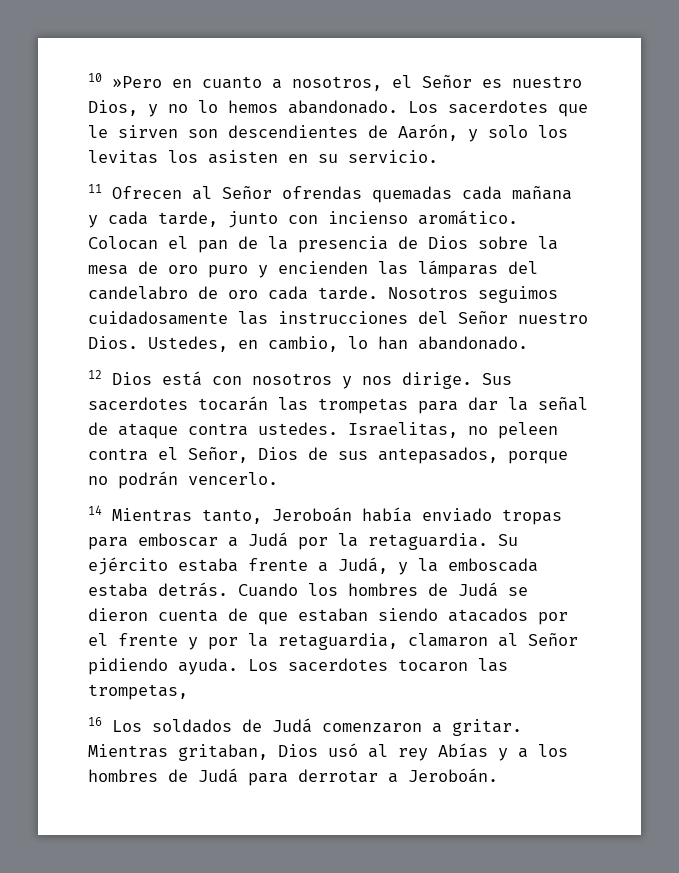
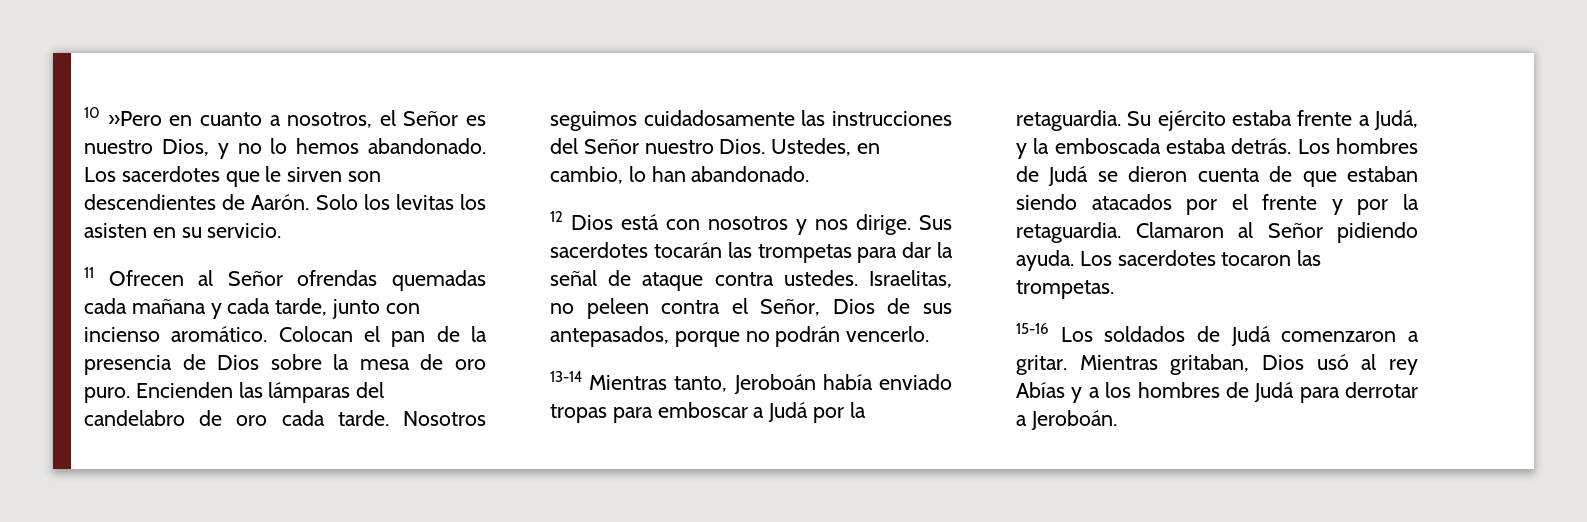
[398,124,528,142] Aarón, y solo -> [251,194,358,210] Aarón. Solo
[208,261,368,278] puro y encienden -> [84,382,233,403] puro. Encienden
[88,505,102,515] 14 -> [550,371,582,382] 13-14
[238,583,338,597] Cuando los -> [1297,139,1330,154] Los
[278,633,488,650] retaguardia, clamaron -> [1016,222,1224,243] retaguardia. Clamaron
[88,684,188,700] [88,717,102,726] trompetas, // 16 -> [1016,280,1114,299] [1016,323,1049,334] trompetas. // 15-16

